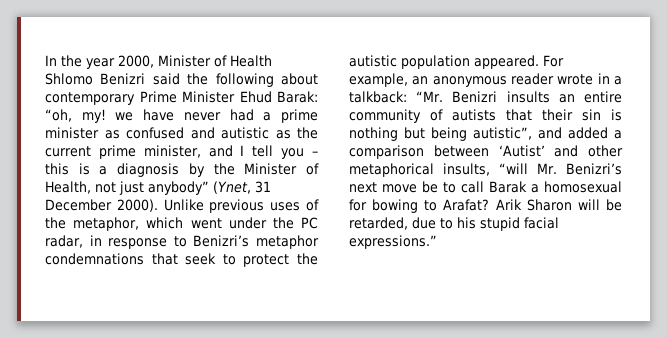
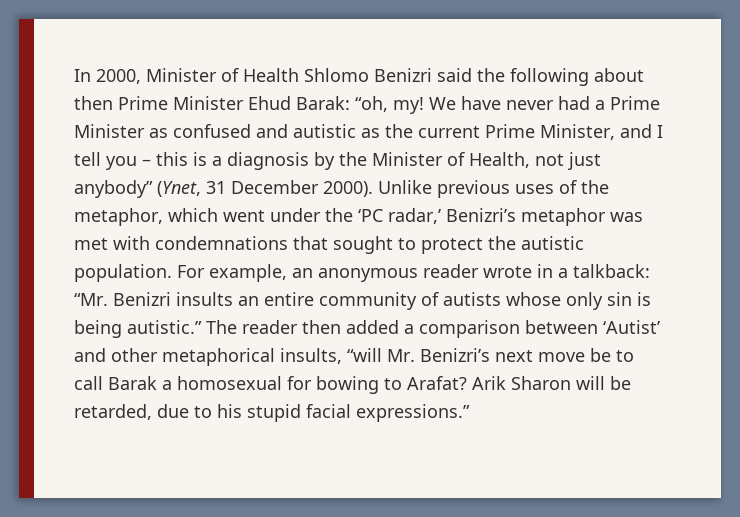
[61,55,115,69] the year -> (91, 75) none
[45,92,135,105] contemporary -> [74,96,113,110] then
[115,112,134,121] we -> [429,97,456,110] We
[281,109,318,123] [45,127,99,139] prime minister -> [610,96,660,110] [74,124,145,138] Prime Minister
[98,145,201,159] prime minister, -> [485,124,615,140] Prime Minister,
[300,217,318,229] [45,235,319,249] PC radar, in response to Benizri’s metaphor -> [358,208,643,226] [74,236,150,250] ‘PC radar,’ Benizri’s metaphor was met with
[185,253,217,265] seek -> [333,236,393,254] sought
[401,55,539,69] population appeared. -> [74,264,172,282] population.
[506,109,622,121] [349,127,562,141] that their sin is nothing but being autistic”, and -> [506,292,651,310] [74,320,341,338] whose only sin is being autistic.” The reader then

